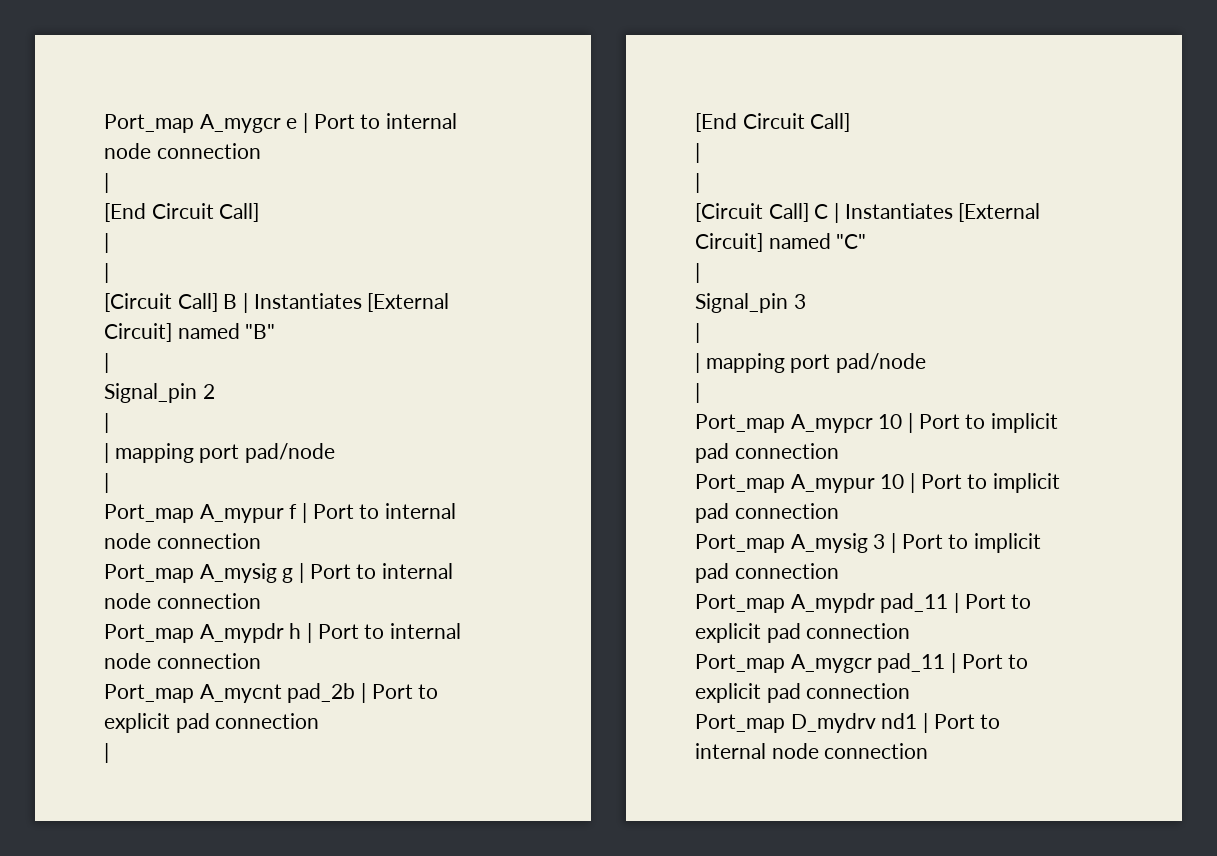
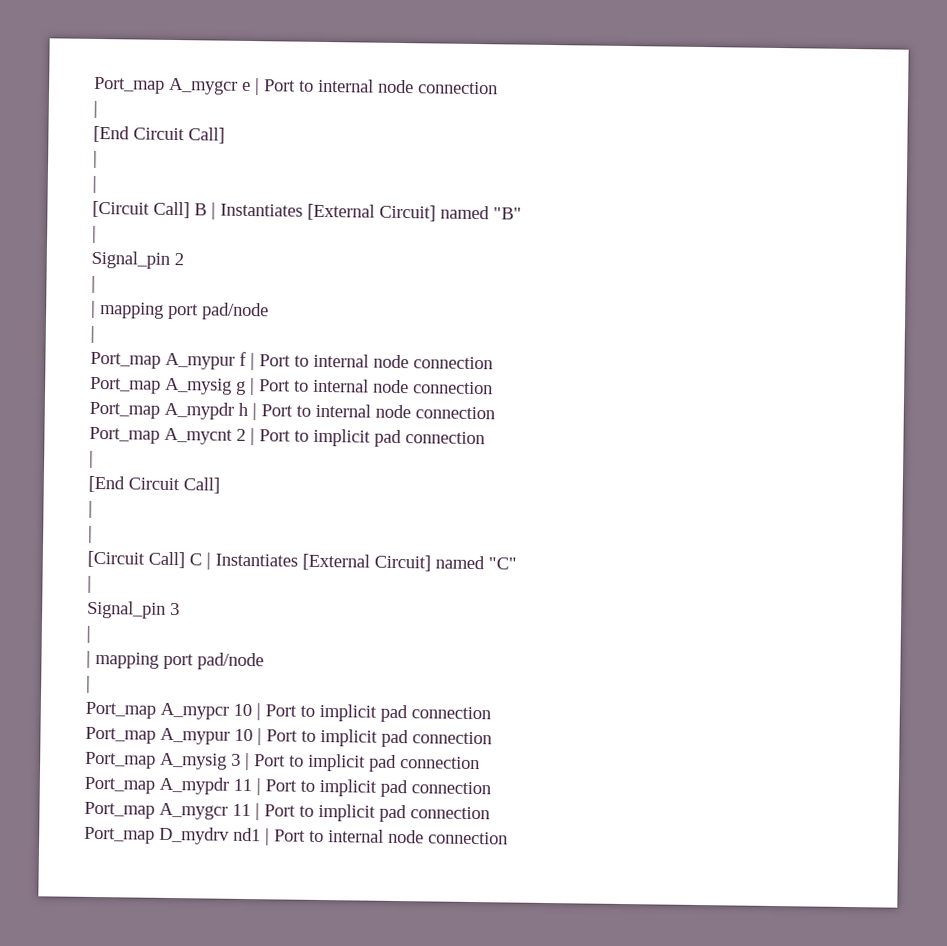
[287,683,439,703] [104,713,170,733] pad_2b | Port to explicit -> [236,428,371,447] 2 | Port to implicit
[880,593,1032,613] [695,623,761,643] pad_11 | Port to explicit -> [233,778,377,797] 11 | Port to implicit
[877,653,1029,673] [695,683,761,703] pad_11 | Port to explicit -> [232,803,376,822] 11 | Port to implicit

